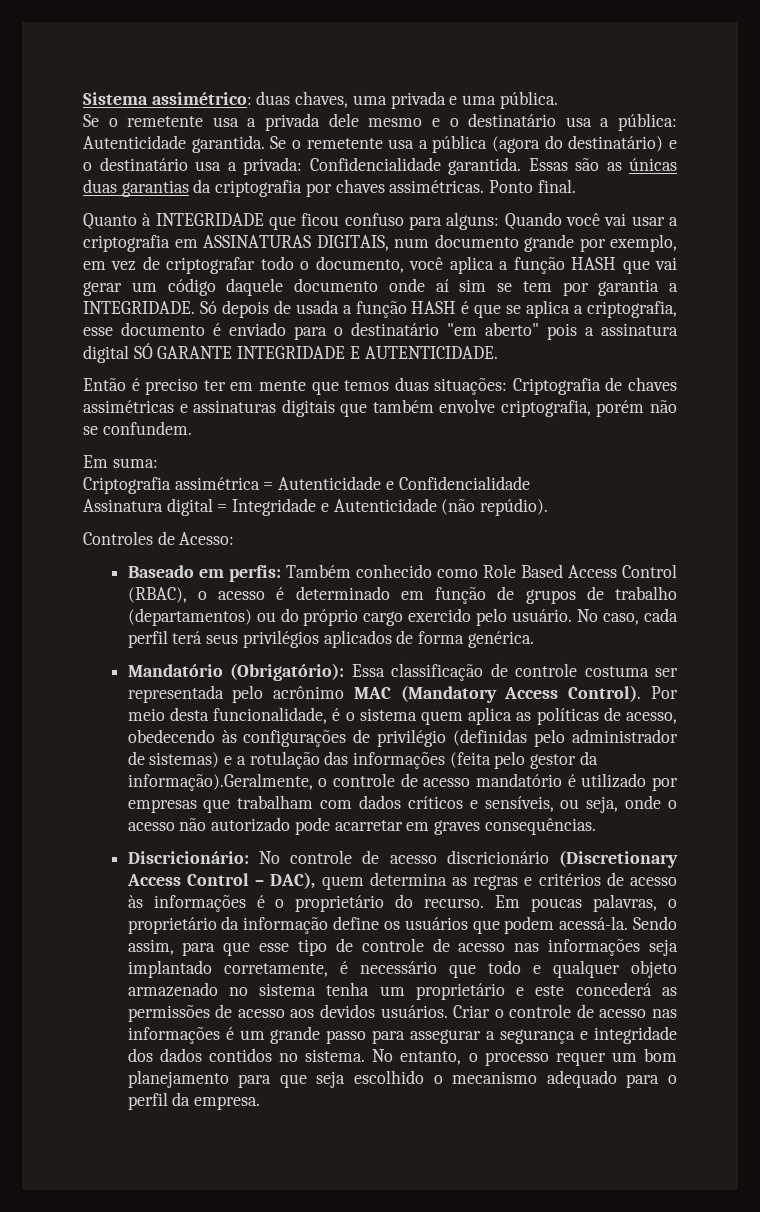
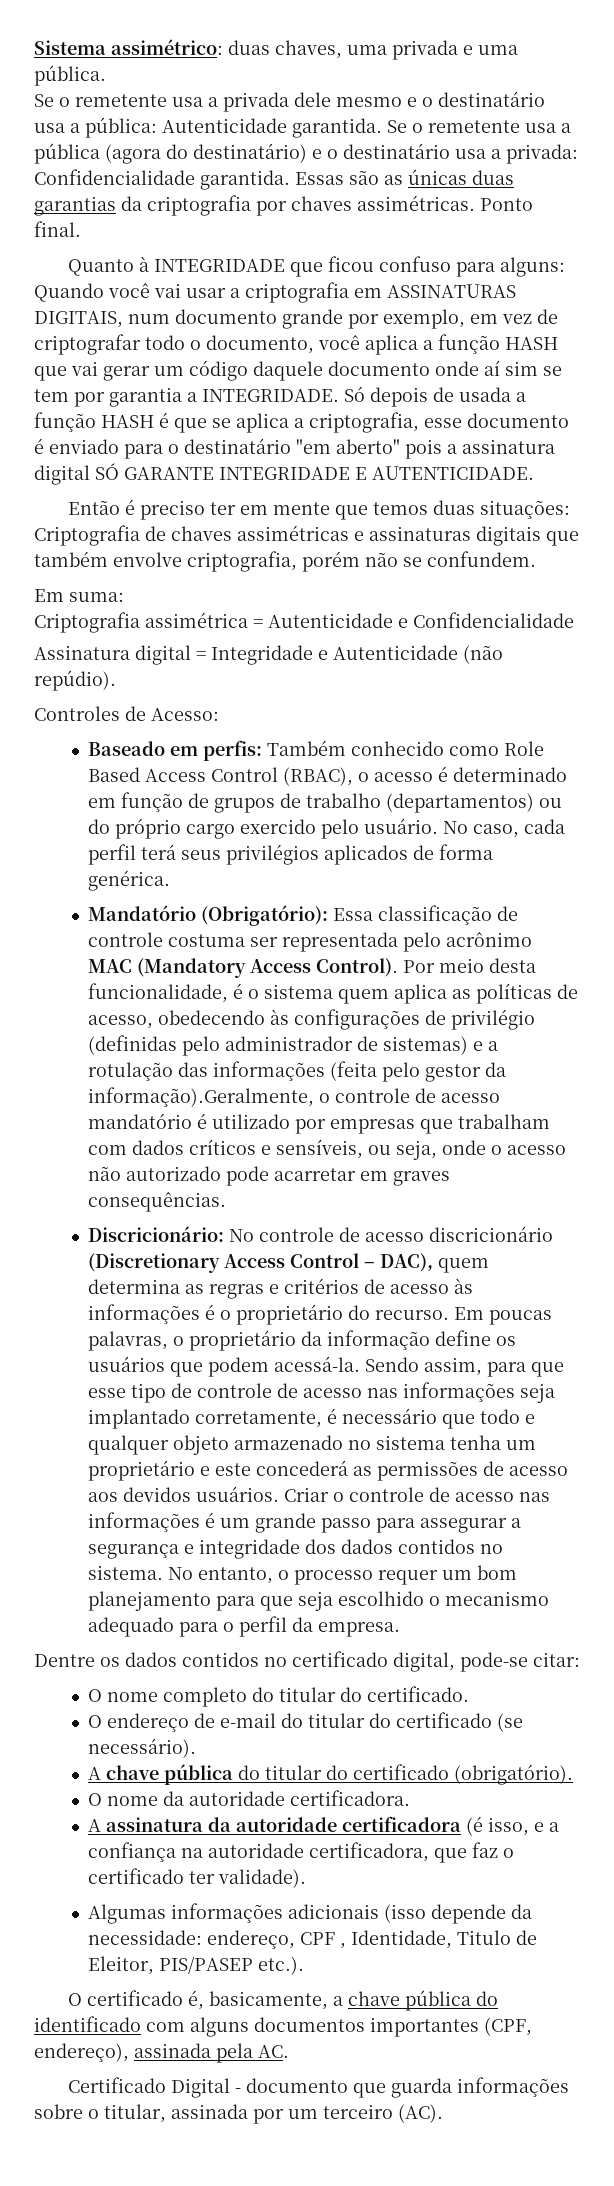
(261, 1103) none -> [34,1651,580,1672] [88,1686,470,1707] [88,1712,524,1732] [88,1738,197,1758] [88,1764,574,1785] [88,1790,411,1806] [88,1816,560,1836] [88,1842,515,1863] [88,1868,307,1888] [88,1903,533,1924] [88,1930,538,1949] [88,1956,305,1975] [68,1990,499,2011] [34,2016,532,2037] [34,2043,289,2063] [68,2077,570,2098] [34,2104,443,2124] // Dentre os dados contidos no certificado digital, pode-se citar: // O nome completo do titular do certificado. // O endereço de e-mail do titular do certificado (se necessário). // A chave pública do titular do certificado (obrigatório). // O nome da autoridade certificadora. // A assinatura da autoridade certificadora (é isso, e a confiança na autoridade certificadora, que faz o certificado ter validade). // Algumas informações adicionais (isso depende da necessidade: endereço, CPF , Identidade, Titulo de Eleitor, PIS/PASEP etc.). // O certificado é, basicamente, a chave pública do identificado com alguns documentos importantes (CPF, endereço), assinada pela AC. // Certificado Digital - documento que guarda informações sobre o titular, assinada por um terceiro (AC).

